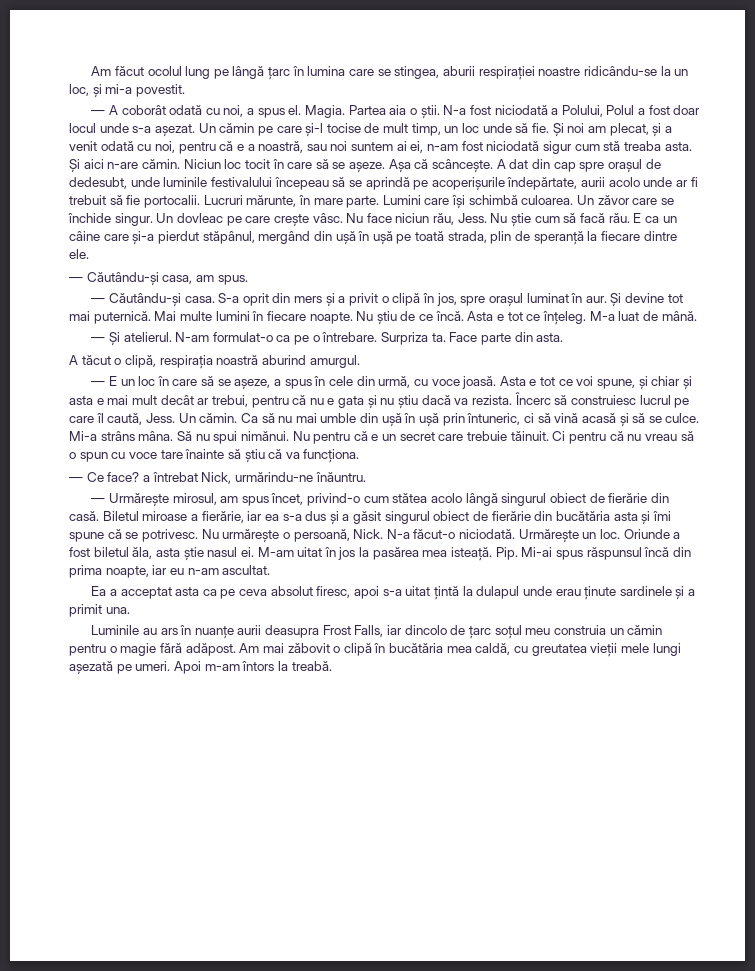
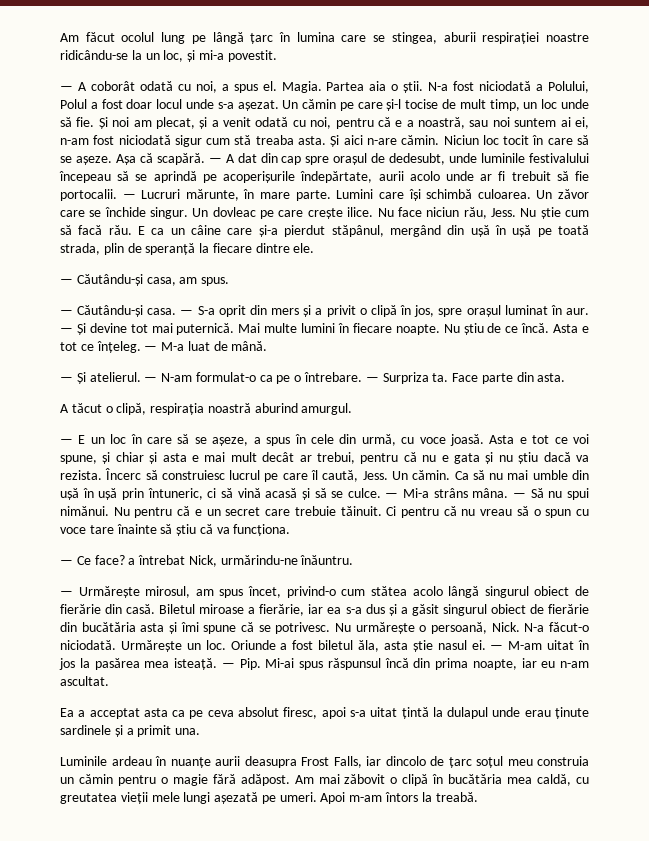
[432,159,494,173] scâncește. -> [156,153,222,165] scapără. —
(200, 201) none -> [122,194,136,199] —
[312,213,343,223] vâsc. -> [347,207,374,217] ilice.
(215, 299) none -> [180,310,194,315] —
(607, 299) none -> [60,328,73,333] —
(586, 318) none -> [144,346,158,351] —
(172, 337) none -> [144,377,158,382] —
(378, 337) none -> [365,377,379,382] —
(700, 418) none -> [385,493,399,498] —
(174, 436) none -> [513,493,527,498] —
(254, 552) none -> [490,645,504,650] —
(493, 554) none -> [221,663,235,668] —
[142,628,178,635] au ars -> [111,756,152,766] ardeau

